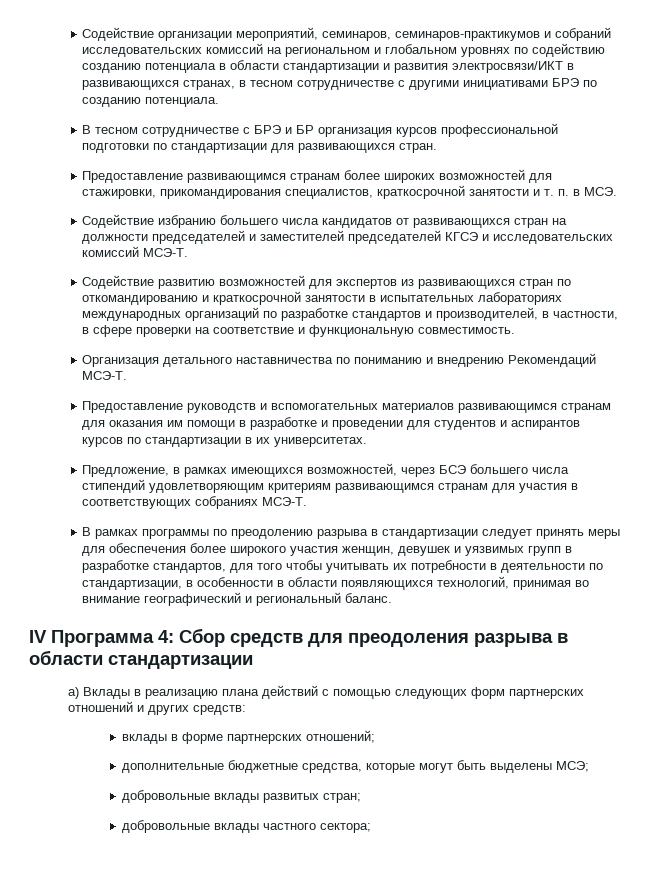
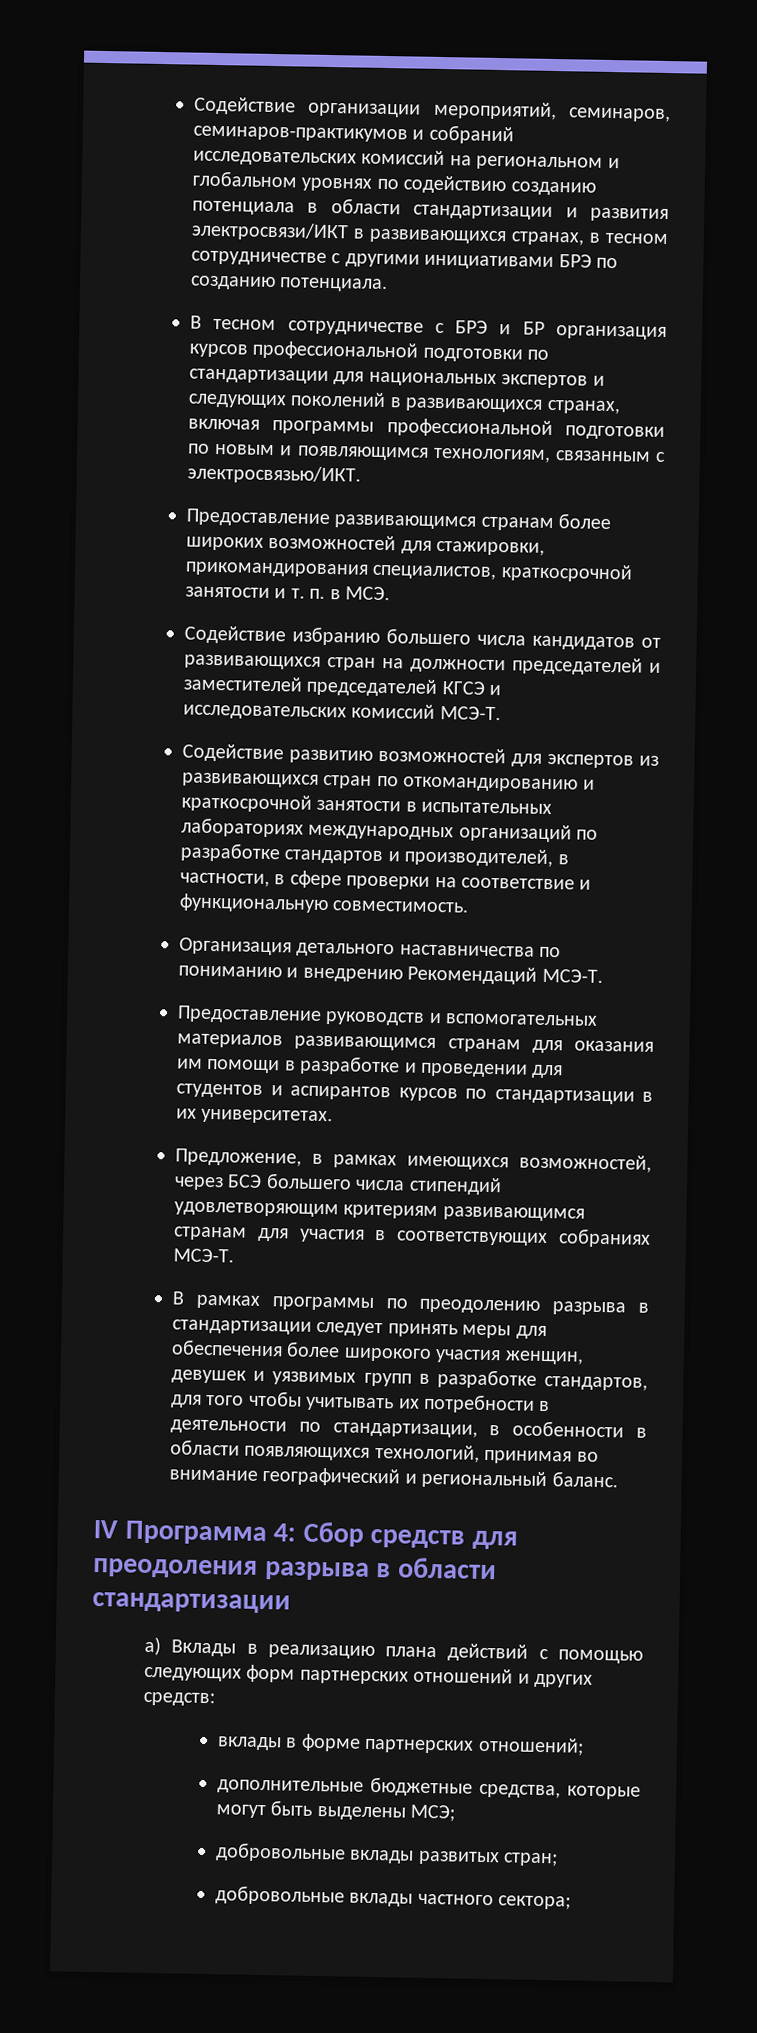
[298,143,438,153] развивающихся стран. -> [368,371,605,389] [188,391,620,415] [188,418,665,440] [187,443,667,463] [187,464,362,485] национальных экспертов и следующих поколений в развивающихся странах, включая программы профессиональной подготовки по новым и появляющимся технологиям, связанным с электросвязью/ИКТ.

